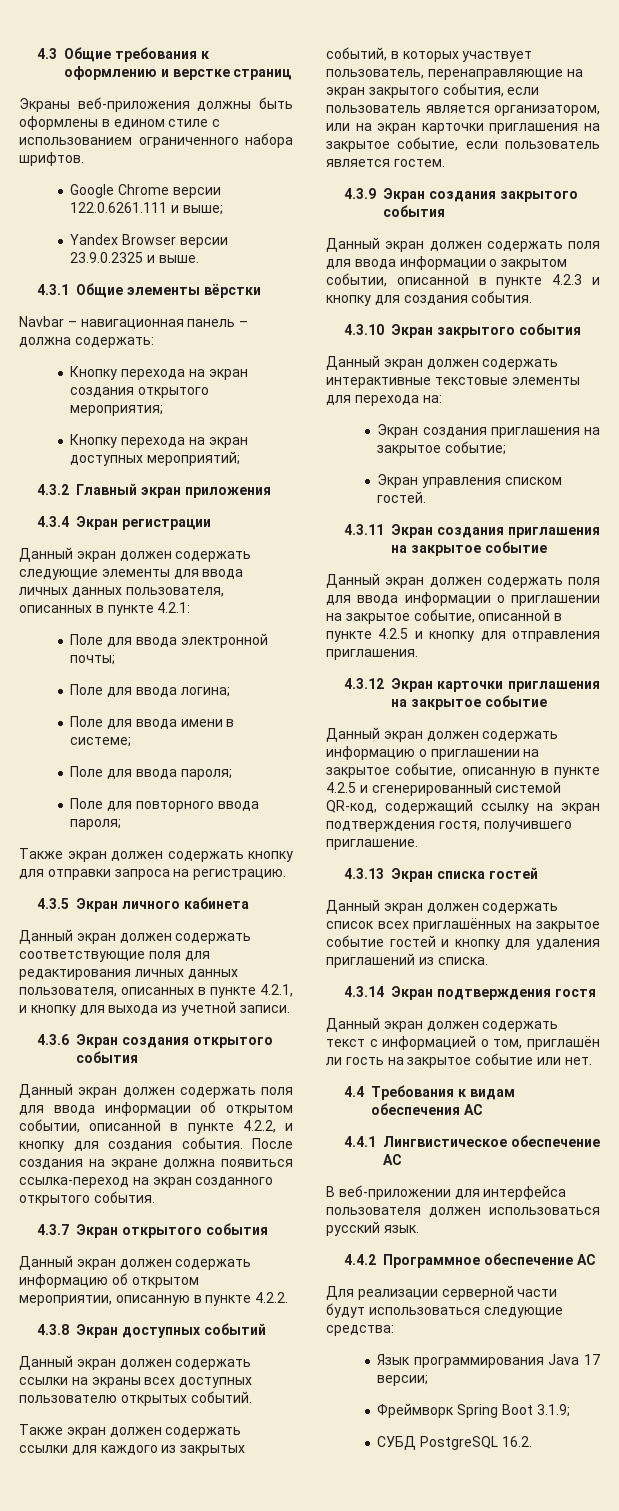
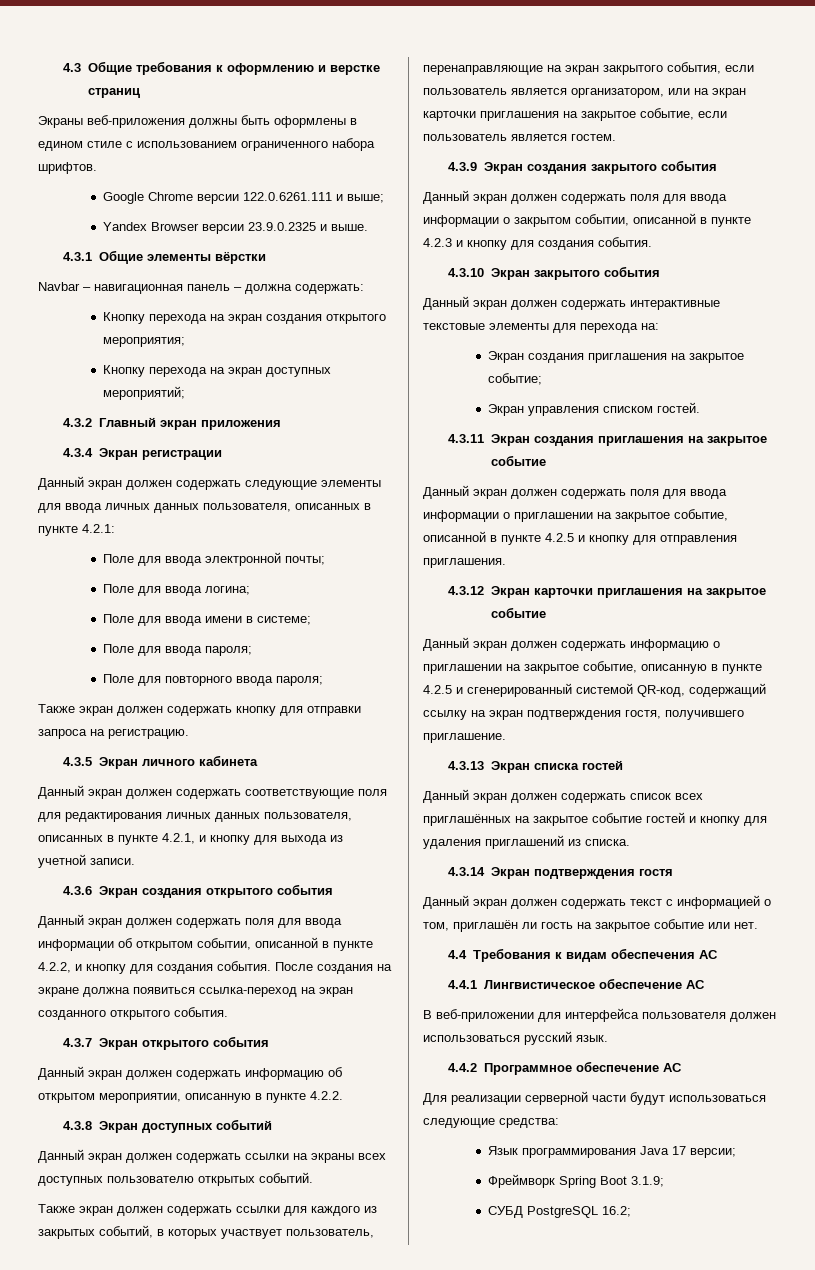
[501,1436,532,1447] 16.2. -> [601,1206,631,1217] 16.2;

